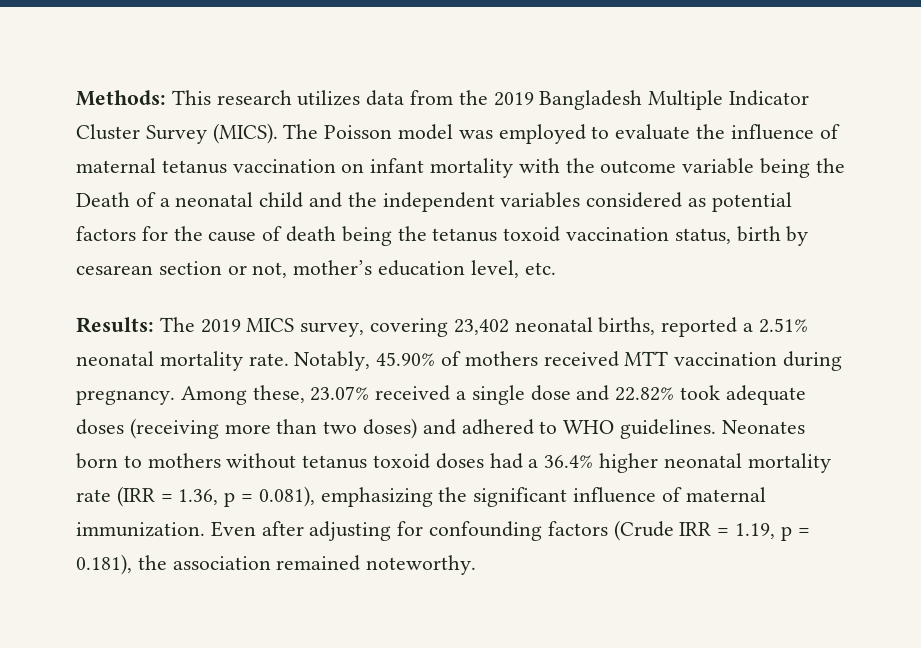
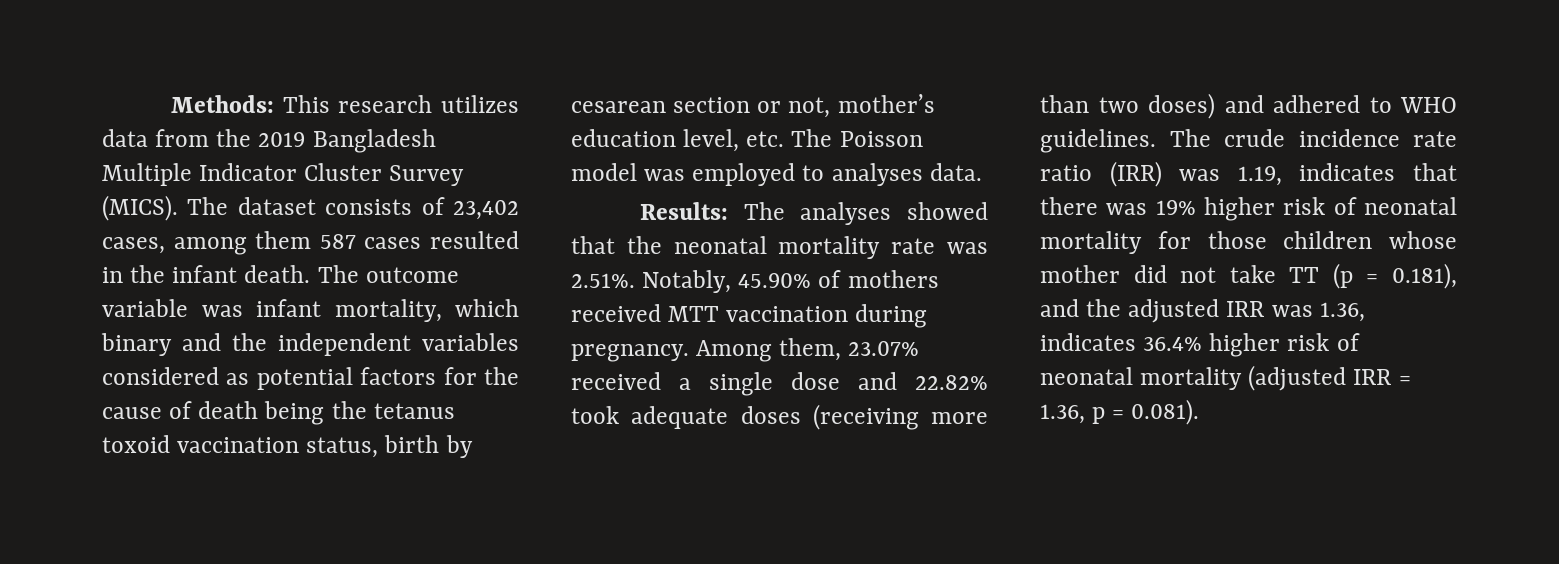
[324,124,840,144] [76,158,845,178] [76,192,304,208] Poisson model was employed to evaluate the influence of maternal tetanus vaccination on infant mortality with the outcome variable being the Death of a neonatal child -> [237,197,519,220] [102,231,519,255] [102,265,459,283] [102,299,519,322] [101,333,172,356] dataset consists of 23,402 cases, among them 587 cases resulted in the infant death. The outcome variable was infant mortality, which binary
[76,317,808,337] [76,351,289,371] // Results: The 2019 MICS survey, covering 23,402 neonatal births, reported a 2.51% neonatal mortality rate. -> [791,129,923,147] [571,163,982,186] [639,202,988,225] [571,236,988,259] [571,273,635,288] The Poisson model was employed to analyses data. // Results: The analyses showed that the neonatal mortality rate was 2.51%.
[252,385,305,403] these, -> [779,338,842,361] them,
[721,420,805,434] [76,453,831,473] [76,486,766,507] [76,520,810,541] [76,554,477,575] Neonates born to mothers without tetanus toxoid doses had a 36.4% higher neonatal mortality rate (IRR = 1.36, p = 0.081), emphasizing the significant influence of maternal immunization. Even after adjusting for confounding factors (Crude IRR = 1.19, p = 0.181), the association remained noteworthy. -> [1169,129,1457,147] [1040,161,1457,187] [1040,197,1457,221] [1040,231,1457,254] [1040,263,1457,289] [1040,299,1365,323] [1040,333,1360,357] [1040,365,1411,391] [1040,399,1200,425] The crude incidence rate ratio (IRR) was 1.19, indicates that there was 19% higher risk of neonatal mortality for those children whose mother did not take TT (p = 0.181), and the adjusted IRR was 1.36, indicates 36.4% higher risk of neonatal mortality (adjusted IRR = 1.36, p = 0.081).

